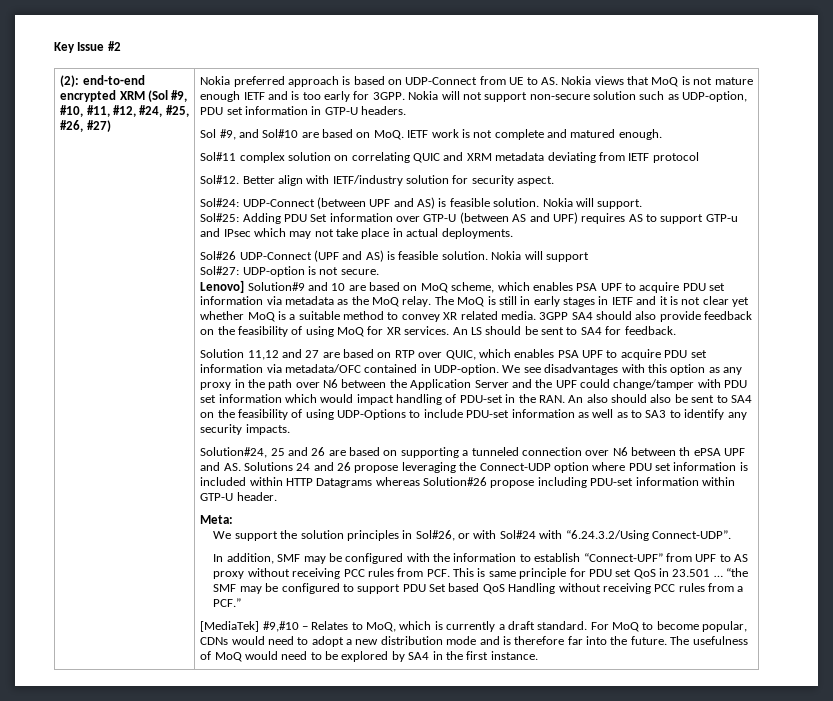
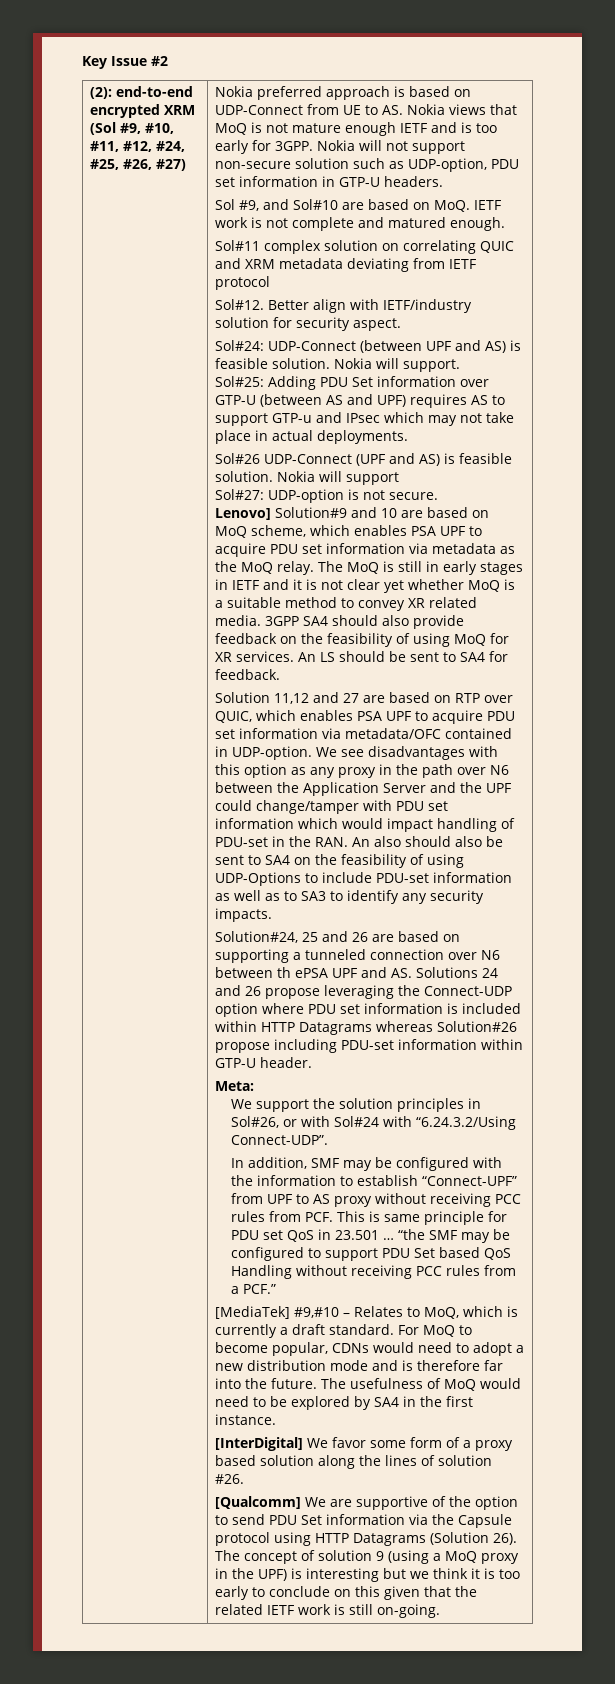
(538, 655) none -> [215,1437,514,1451] [215,1455,493,1469] [215,1474,245,1484] [215,1496,519,1510] [215,1514,513,1528] [215,1532,518,1546] [215,1550,520,1564] [215,1568,521,1582] [215,1586,478,1600] [215,1604,441,1618] // [InterDigital] We favor some form of a proxy based solution along the lines of solution #26. // [Qualcomm] We are supportive of the option to send PDU Set information via the Capsule protocol using HTTP Datagrams (Solution 26). The concept of solution 9 (using a MoQ proxy in the UPF) is interesting but we think it is too early to conclude on this given that the related IETF work is still on-going.

